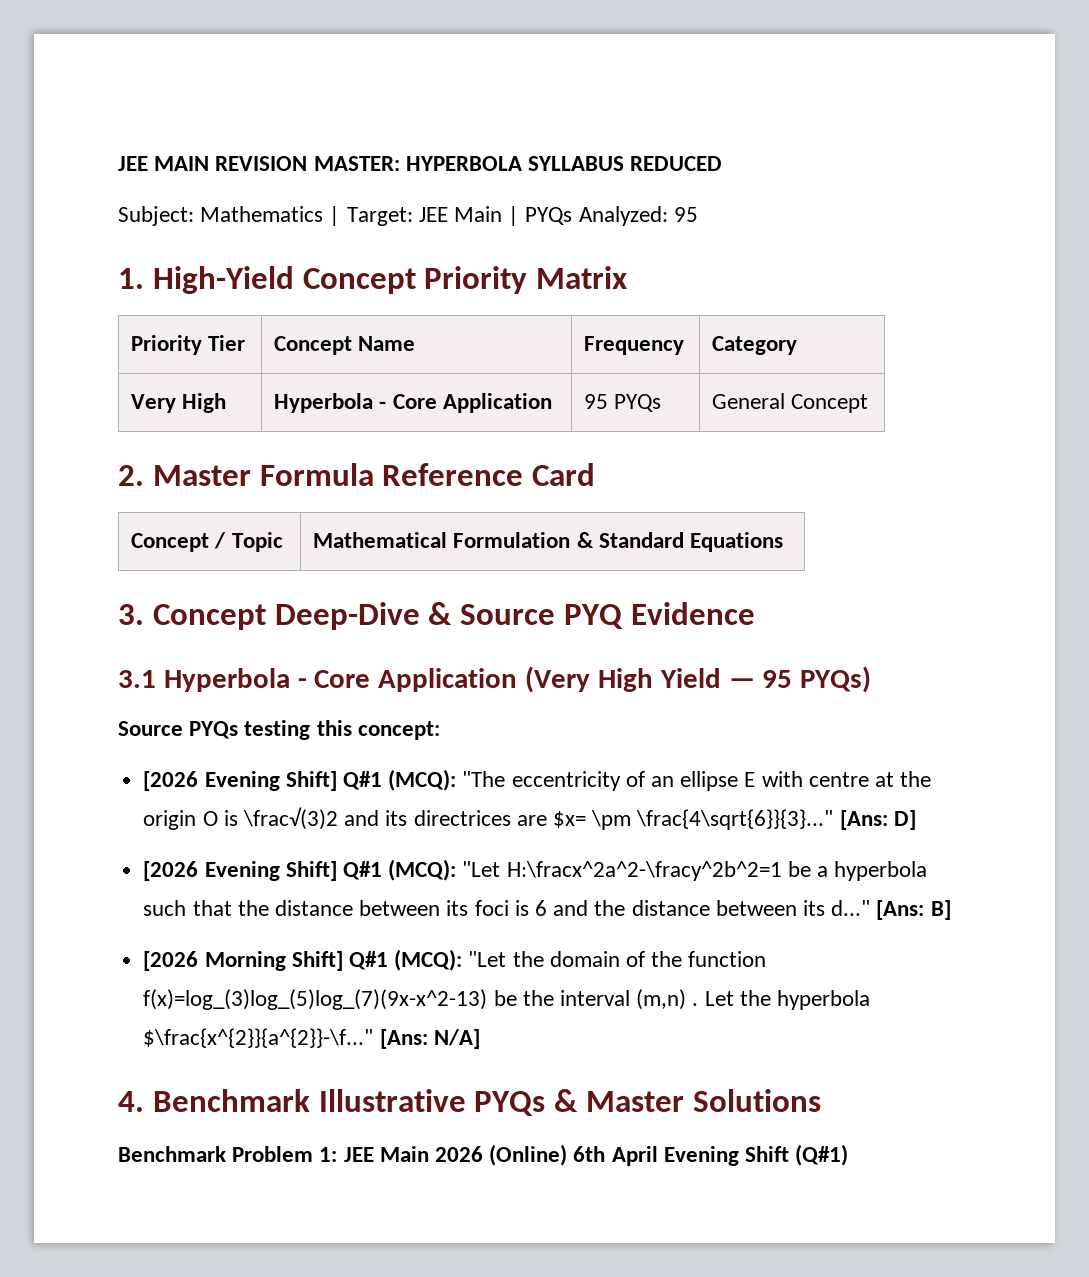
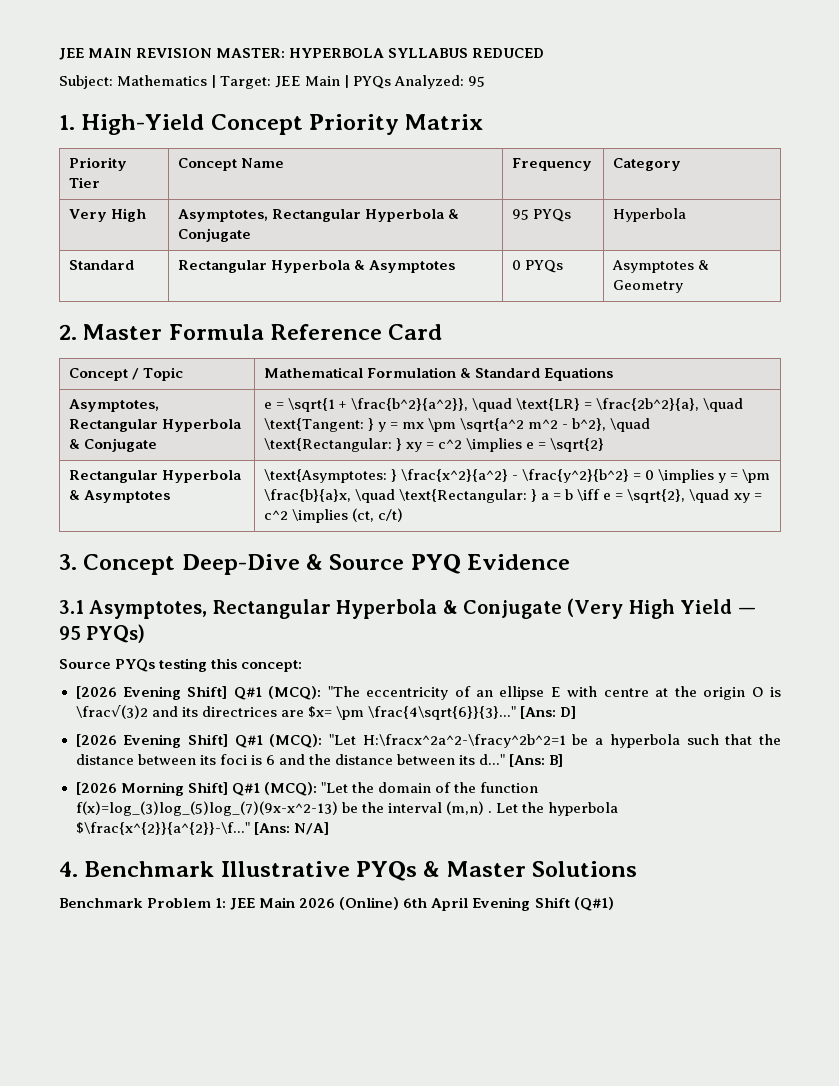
[274,393,552,413] [584,394,662,412] [712,393,869,413] Hyperbola - Core Application | 95 PYQs | General Concept -> [177,209,460,222] [177,228,251,242] [511,209,571,222] [612,208,686,222] [68,260,134,270] [177,260,456,273] [511,260,563,273] [611,260,709,273] [612,280,683,293] Asymptotes, Rectangular Hyperbola & Conjugate | 95 PYQs | Hyperbola // Standard | Rectangular Hyperbola & Asymptotes | 0 PYQs | Asymptotes & Geometry
(784, 542) none -> [68,399,159,412] [68,419,241,432] [68,438,157,452] [263,398,744,412] [263,418,651,432] [263,438,605,452] [68,470,241,483] [68,490,170,503] [263,469,771,483] [263,489,762,503] [263,508,404,523] // Asymptotes, Rectangular Hyperbola & Conjugate | e = \sqrt{1 + \frac{b^2}{a^2}}, \quad \text{LR} = \frac{2b^2}{a}, \quad \text{Tangent: } y = mx \pm \sqrt{a^2 m^2 - b^2}, \quad \text{Rectangular: } xy = c^2 \implies e = \sqrt{2} // Rectangular Hyperbola & Asymptotes | \text{Asymptotes: } \frac{x^2}{a^2} - \frac{y^2}{b^2} = 0 \implies y = \pm \frac{b}{a}x, \quad \text{Rectangular: } a = b \iff e = \sqrt{2}, \quad xy = c^2 \implies (ct, c/t)
[163,668,518,692] Hyperbola - Core Application -> [89,599,562,619] Asymptotes, Rectangular Hyperbola & Conjugate

